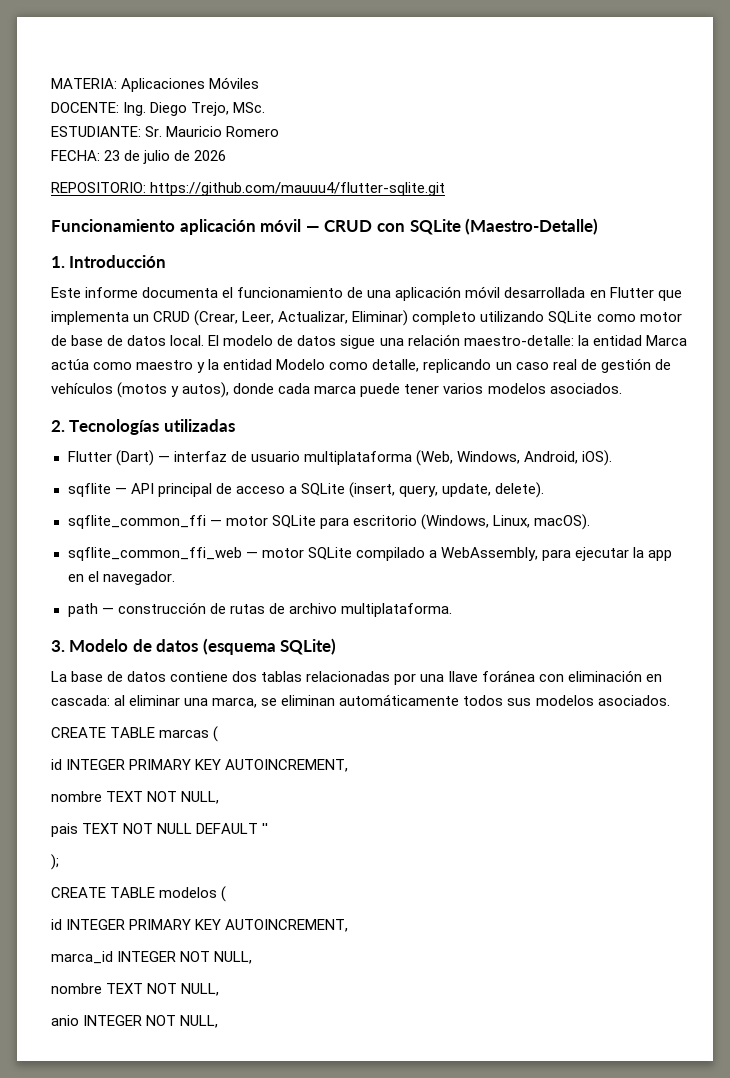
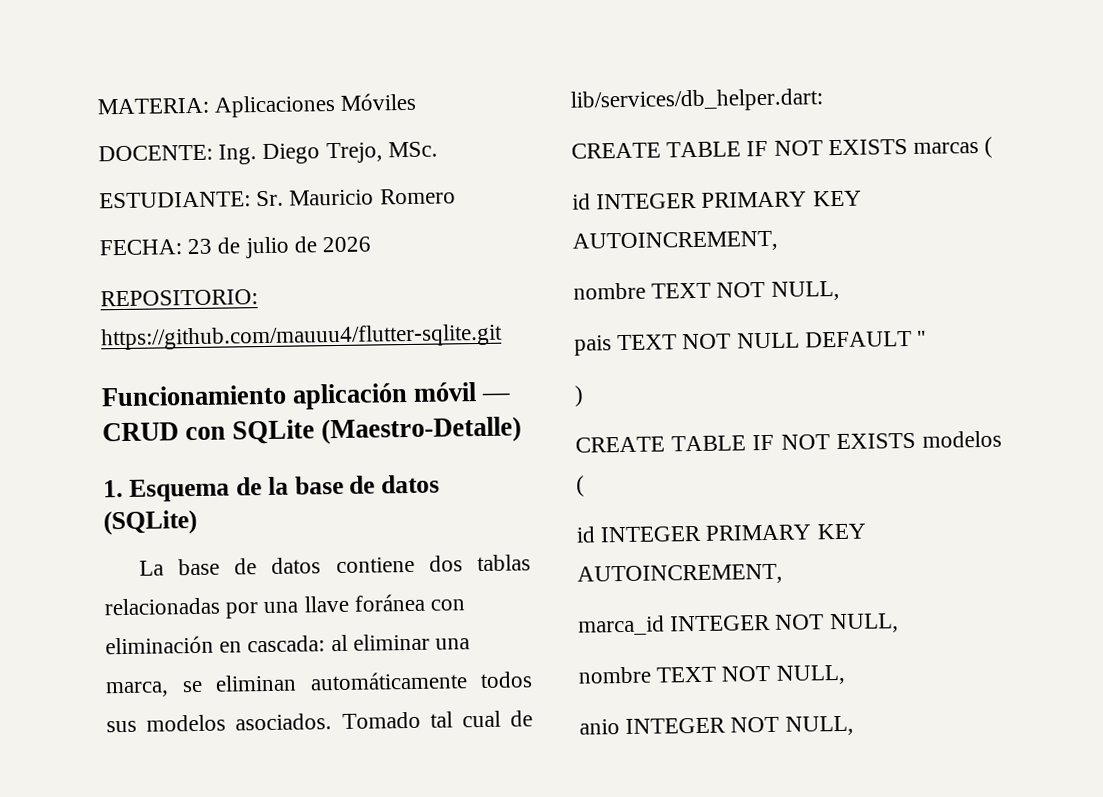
[69,255,167,268] [51,286,682,301] [51,310,682,326] [51,334,687,349] [51,358,671,373] [51,382,622,398] [51,419,235,435] [67,450,612,466] [67,482,545,498] [67,514,590,530] [67,547,672,561] [67,571,175,585] [67,602,452,617] [51,638,337,655] Introducción // Este informe documenta el funcionamiento de una aplicación móvil desarrollada en Flutter que implementa un CRUD (Crear, Leer, Actualizar, Eliminar) completo utilizando SQLite como motor de base de datos local. El modelo de datos sigue una relación maestro-detalle: la entidad Marca actúa como maestro y la entidad Modelo como detalle, replicando un caso real de gestión de vehículos (motos y autos), donde cada marca puede tener varios modelos asociados. // 2. Tecnologías utilizadas // Flutter (Dart) — interfaz de usuario multiplataforma (Web, Windows, Android, iOS). // sqflite — API principal de acceso a SQLite (insert, query, update, delete). // sqflite_common_ffi — motor SQLite para escritorio (Windows, Linux, macOS). // sqflite_common_ffi_web — motor SQLite compilado a WebAssembly, para ejecutar la app en el navegador. // path — construcción de rutas de archivo multiplataforma. // 3. Modelo de datos (esquema SQLite) -> [128,474,441,502] [103,509,197,536] Esquema de la base de datos (SQLite)
[51,727,156,738] // CREATE TABLE -> [341,710,533,729] [570,88,823,113] [571,139,908,159] Tomado tal cual de lib/services/db_helper.dart: // CREATE TABLE IF NOT EXISTS
[51,854,59,870] [51,887,156,898] ); // CREATE TABLE -> [574,385,584,407] [575,432,916,453] ) // CREATE TABLE IF NOT EXISTS

